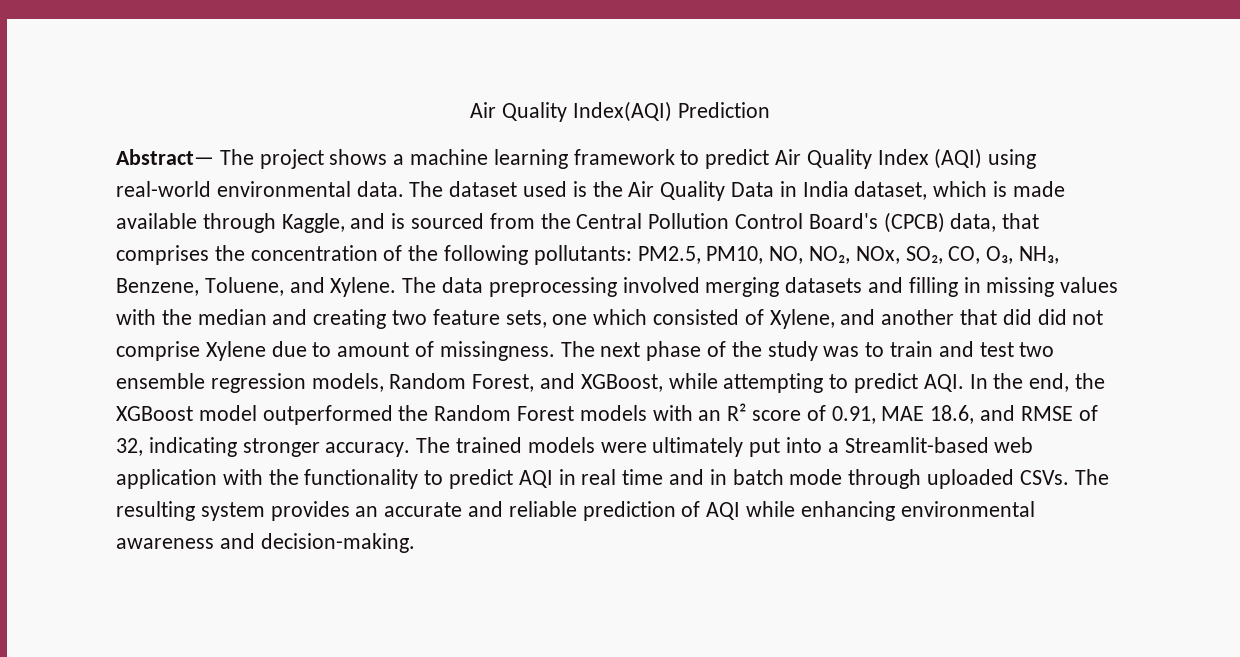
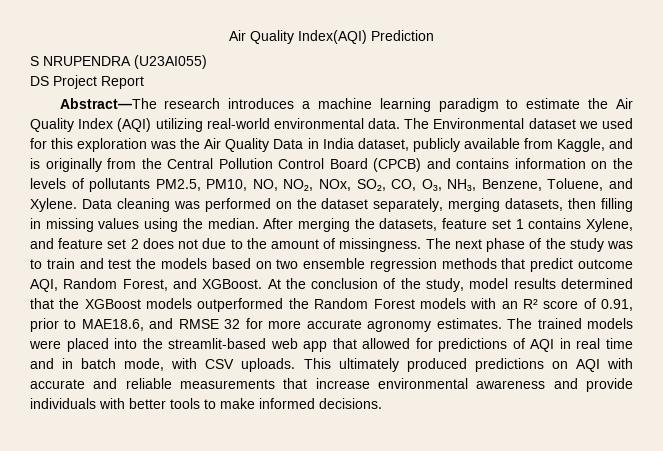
[116,149,770,169] Abstract— The project shows a machine learning framework to predict -> [30,55,207,69] [30,75,144,89] [59,98,609,112] S NRUPENDRA (U23AI055) // DS Project Report // Abstract—The research introduces a machine learning paradigm to estimate the
[988,149,1037,169] using -> [155,118,203,132] utilizing
[449,181,587,197] dataset used is -> [433,118,633,129] [30,138,177,152] Environmental dataset we used for this exploration was
[933,181,1065,197] [116,213,276,233] which is made available through -> [412,138,553,152] publicly available from
[411,213,485,229] sourced -> [45,158,102,172] originally
[808,212,1040,233] [116,245,632,265] Board's (CPCB) data, that comprises the concentration of the following pollutants: -> [329,158,633,172] [30,178,151,192] Board (CPCB) and contains information on the levels of pollutants
[402,277,1119,297] [116,309,1104,329] [116,341,266,361] The data preprocessing involved merging datasets and filling in missing values with the median and creating two feature sets, one which consisted of Xylene, and another that did did not comprise Xylene -> [81,198,633,212] [30,218,634,232] [30,238,199,249] Data cleaning was performed on the dataset separately, merging datasets, then filling in missing values using the median. After merging the datasets, feature set 1 contains Xylene, and feature set 2 does not
(332, 349) none -> [246,238,267,249] the
[1019,342,1055,357] [116,373,1070,393] two ensemble regression models, Random Forest, and XGBoost, while attempting to predict AQI. In the end, -> [136,258,633,272] [30,278,634,292] [30,298,54,309] the models based on two ensemble regression methods that predict outcome AQI, Random Forest, and XGBoost. At the conclusion of the study, model results determined that
[198,405,257,421] model -> [146,298,193,309] models
[881,405,1098,424] [116,437,1034,457] [116,469,514,489] MAE 18.6, and RMSE of 32, indicating stronger accuracy. The trained models were ultimately put into a Streamlit-based web application with the functionality to predict -> [30,318,633,332] [29,338,525,352] prior to MAE18.6, and RMSE 32 for more accurate agronomy estimates. The trained models were placed into the streamlit-based web app that allowed for predictions of
[789,469,1109,489] [116,501,1035,521] [116,533,415,553] mode through uploaded CSVs. The resulting system provides an accurate and reliable prediction of AQI while enhancing environmental awareness and decision-making. -> [124,358,634,372] [30,378,633,392] [30,398,382,409] mode, with CSV uploads. This ultimately produced predictions on AQI with accurate and reliable measurements that increase environmental awareness and provide individuals with better tools to make informed decisions.

